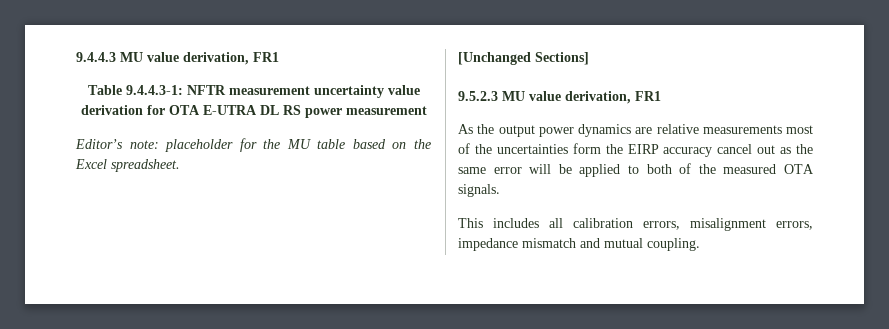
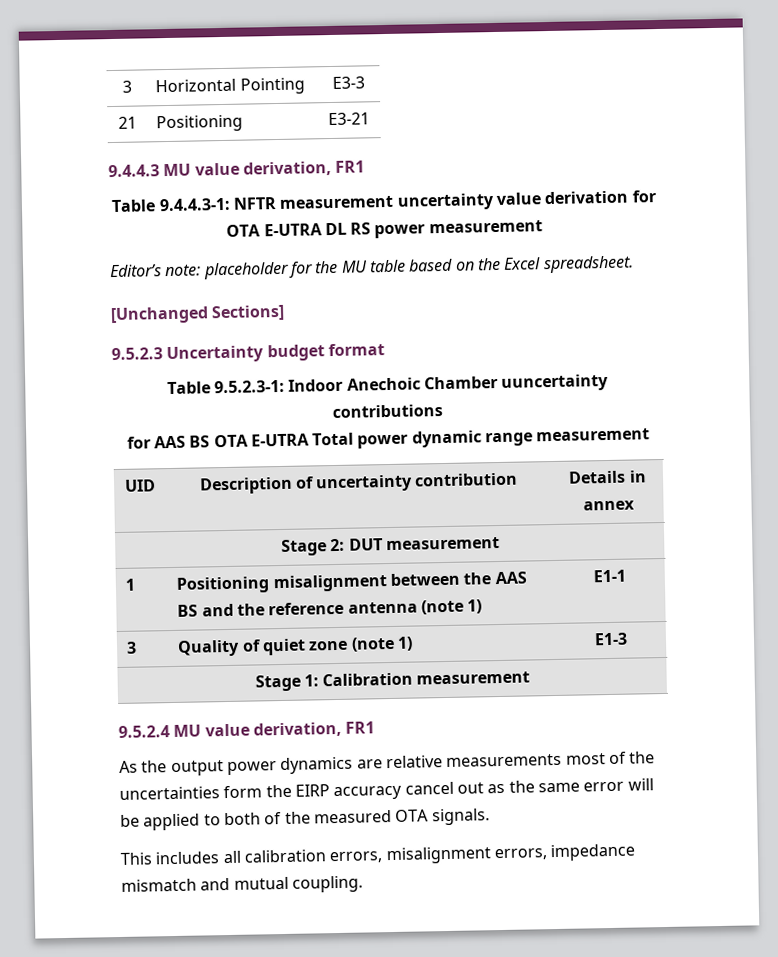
(76, 57) none -> [121,80,132,93] [155,77,305,95] [331,76,365,89] [118,116,137,129] [156,114,244,133] [328,112,370,126] 3 | Horizontal Pointing | E3-3 // 21 | Positioning | E3-21 //
(498, 96) none -> [166,343,385,364] [166,373,610,395] [332,404,443,419] [126,428,651,449] [124,479,156,492] [198,472,519,495] [568,470,647,484] [582,500,635,511] [281,536,500,556] [125,578,137,591] [176,571,527,594] [177,599,483,617] [592,569,626,583] [126,641,138,654] [177,636,413,657] [593,632,628,646] [254,671,531,692] [118,725,170,738] Uncertainty budget format // Table 9.5.2.3-1: Indoor Anechoic Chamber uuncertainty contributions // for AAS BS OTA E-UTRA Total power dynamic range measurement // UID | Description of uncertainty contribution | Details in annex // Stage 2: DUT measurement // 1 | Positioning misalignment between the AAS BS and the reference antenna (note 1) | E1-1 // 3 | Quality of quiet zone (note 1) | E1-3 // Stage 1: Calibration measurement // 9.5.2.4

